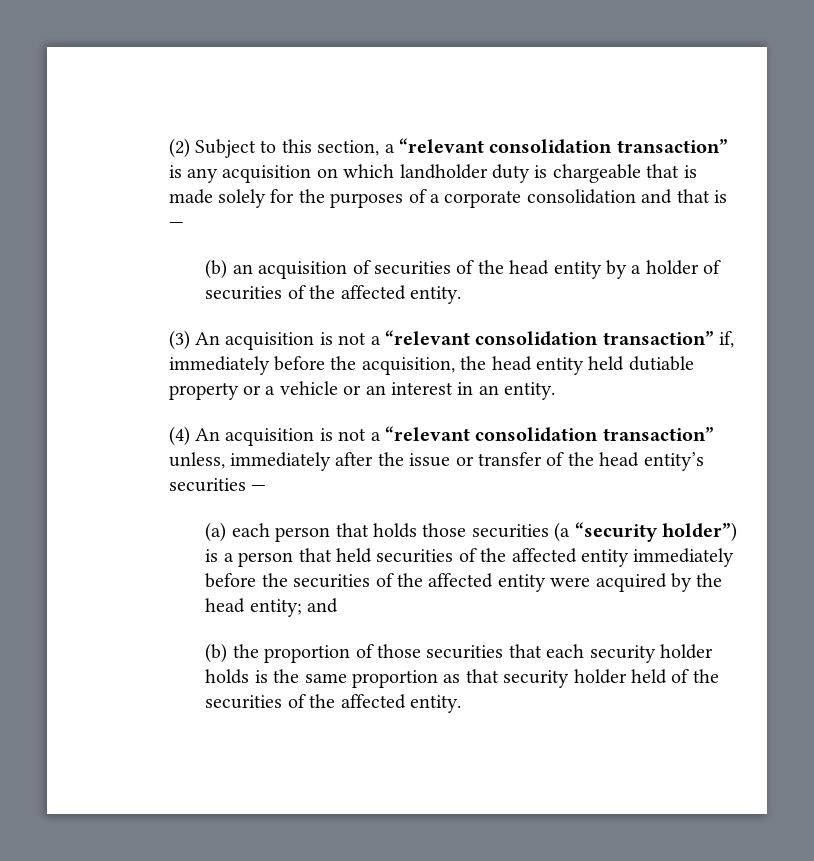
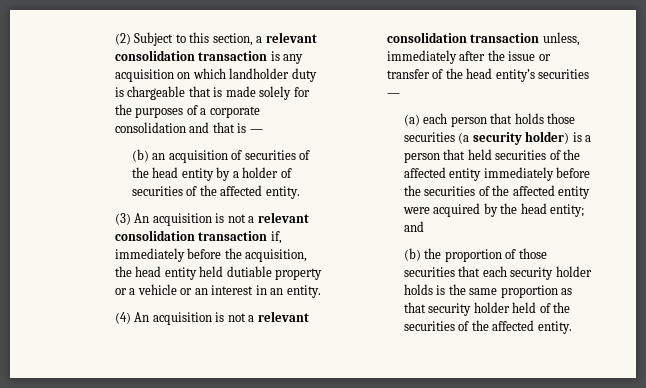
[398,138,728,154] “relevant consolidation transaction” -> [265,32,317,43] [114,50,268,61] relevant consolidation transaction
[384,330,714,346] “relevant consolidation transaction” -> [257,212,309,223] [114,230,268,241] relevant consolidation transaction
[384,426,714,442] “relevant consolidation transaction” -> [257,311,309,322] [386,32,540,43] relevant consolidation transaction
[574,522,737,542] “security holder”) -> [472,131,570,145] security holder)

